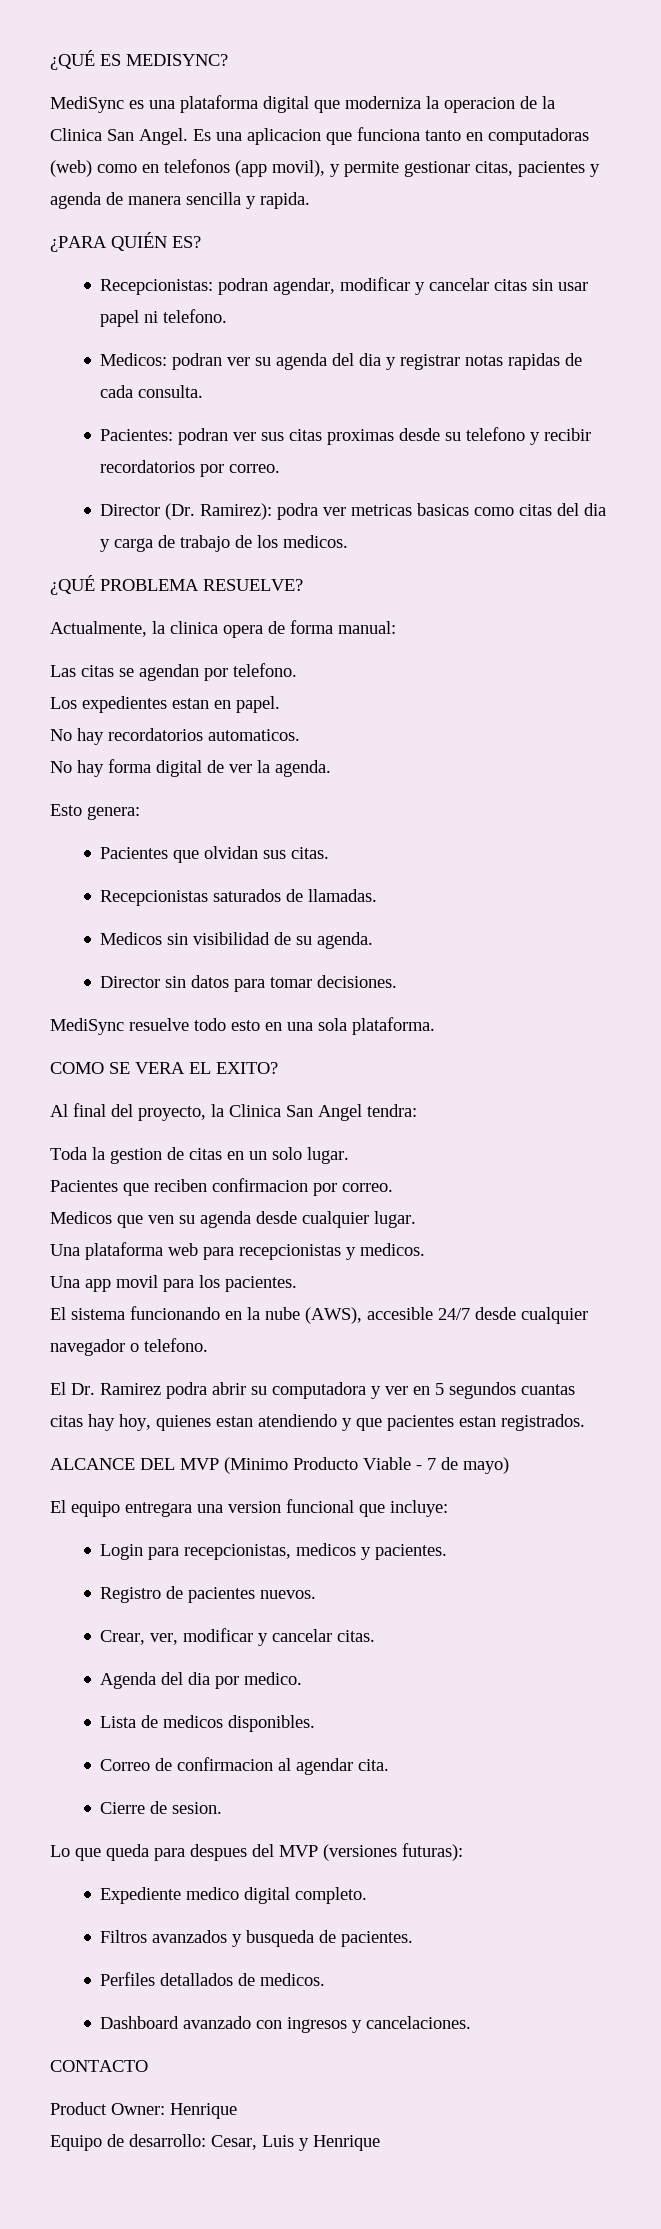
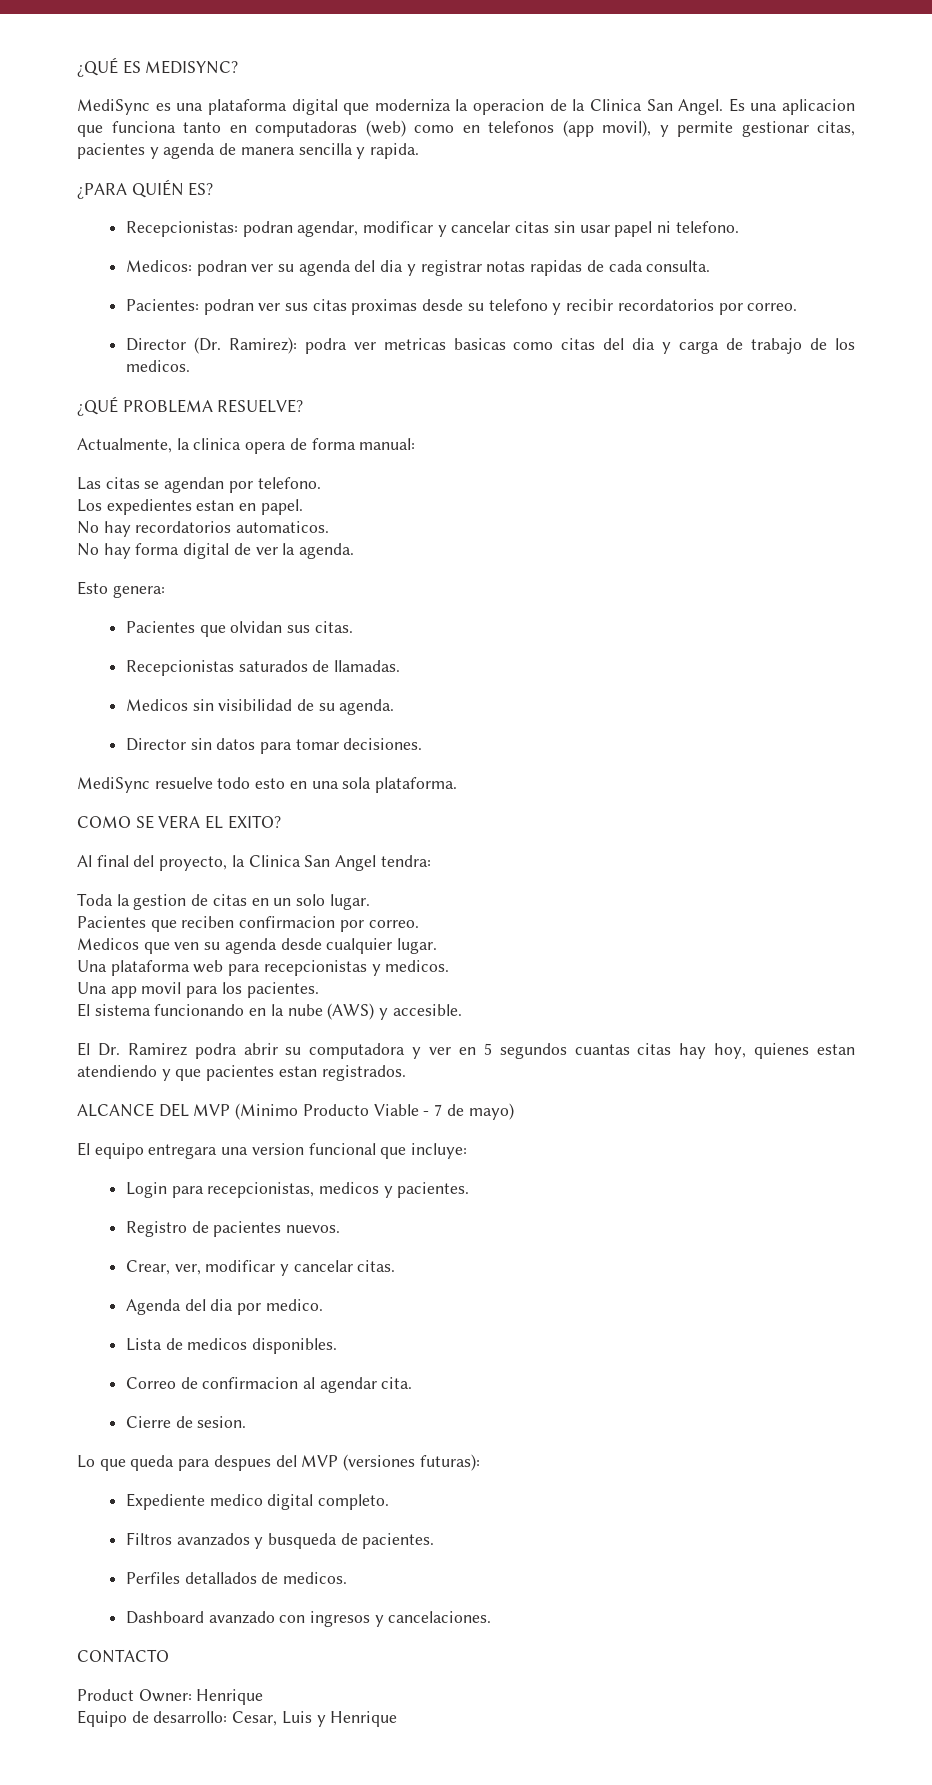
[305,1307,588,1324] [50,1338,208,1356] (AWS), accesible 24/7 desde cualquier navegador o telefono. -> [327,1003,462,1020] (AWS) y accesible.

